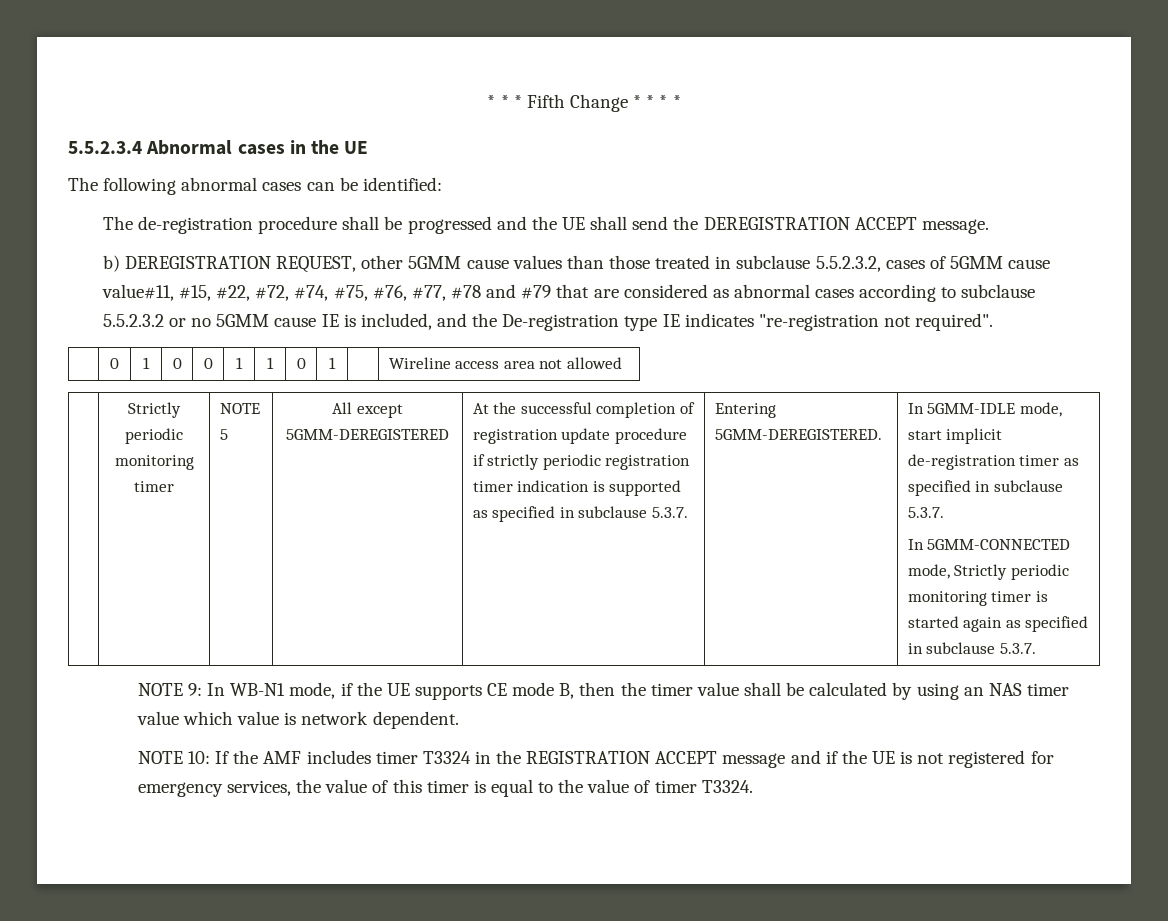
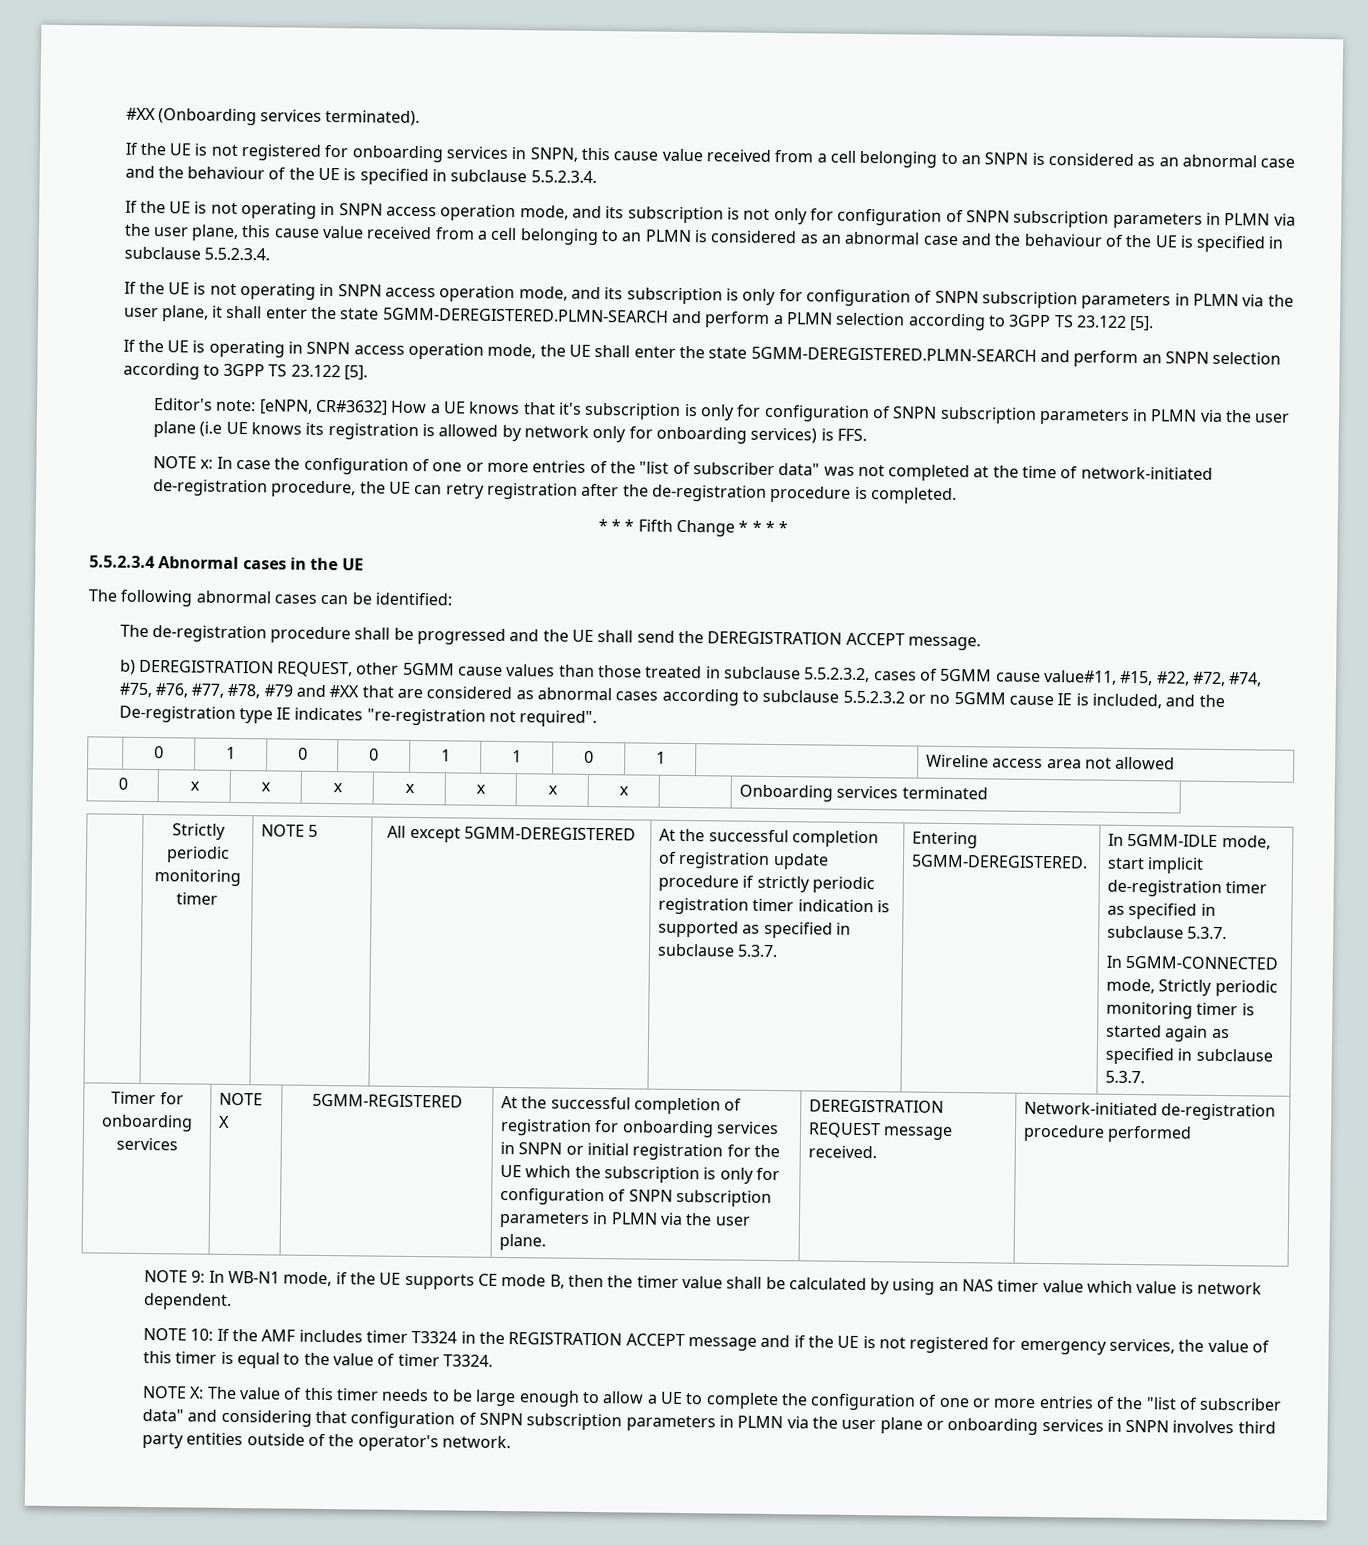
(487, 101) none -> [125,107,421,127] [124,142,1296,168] [124,165,597,186] [124,200,1296,229] [123,223,1285,253] [123,246,270,261] [123,281,1294,310] [123,305,1155,332] [122,339,1282,368] [122,362,369,381] [154,398,1291,425] [153,421,867,444] [153,456,1213,482] [153,479,957,505] #XX (Onboarding services terminated). // If the UE is not registered for onboarding services in SNPN, this cause value received from a cell belonging to an SNPN is considered as an abnormal case and the behaviour of the UE is specified in subclause 5.5.2.3.4. // If the UE is not operating in SNPN access operation mode, and its subscription is not only for configuration of SNPN subscription parameters in PLMN via the user plane, this cause value received from a cell belonging to an PLMN is considered as an abnormal case and the behaviour of the UE is specified in subclause 5.5.2.3.4. // If the UE is not operating in SNPN access operation mode, and its subscription is only for configuration of SNPN subscription parameters in PLMN via the user plane, it shall enter the state 5GMM-DEREGISTERED.PLMN-SEARCH and perform a PLMN selection according to 3GPP TS 23.122 [5]. // If the UE is operating in SNPN access operation mode, the UE shall enter the state 5GMM-DEREGISTERED.PLMN-SEARCH and perform an SNPN selection according to 3GPP TS 23.122 [5]. // Editor's note: [eNPN, CR#3632] How a UE knows that it's subscription is only for configuration of SNPN subscription parameters in PLMN via the user plane (i.e UE knows its registration is allowed by network only for onboarding services) is FFS. // NOTE x: In case the configuration of one or more entries of the "list of subscriber data" was not completed at the time of network-initiated de-registration procedure, the UE can retry registration after the de-registration procedure is completed. //
[450,284,552,299] #78 and #79 -> [227,683,360,699] #78, #79 and #XX
(623, 363) none -> [117,777,128,790] [189,781,200,791] [261,782,271,792] [332,783,343,793] [404,783,415,793] [475,784,486,794] [547,785,558,795] [619,786,629,796] [738,784,988,802] // 0 | x | x | x | x | x | x | x | | Onboarding services terminated
(1036, 648) none -> [111,1091,184,1105] [101,1114,193,1132] [115,1137,178,1151] [218,1092,263,1106] [218,1115,230,1128] [312,1093,463,1108] [500,1095,743,1115] [499,1118,779,1138] [499,1141,780,1161] [499,1164,780,1184] [499,1187,772,1208] [498,1211,751,1228] [498,1233,546,1251] [808,1099,944,1113] [807,1122,954,1141] [807,1145,877,1159] [1023,1101,1277,1121] [1022,1124,1193,1143] // Timer for onboarding services | NOTE X | 5GMM-REGISTERED | At the successful completion of registration for onboarding services in SNPN or initial registration for the UE which the subscription is only for configuration of SNPN subscription parameters in PLMN via the user plane. | DEREGISTRATION REQUEST message received. | Network-initiated de-registration procedure performed
(753, 786) none -> [142,1385,1283,1411] [142,1408,1276,1436] [142,1432,511,1452] // NOTE X: The value of this timer needs to be large enough to allow a UE to complete the configuration of one or more entries of the "list of subscriber data" and considering that configuration of SNPN subscription parameters in PLMN via the user plane or onboarding services in SNPN involves third party entities outside of the operator's network.

